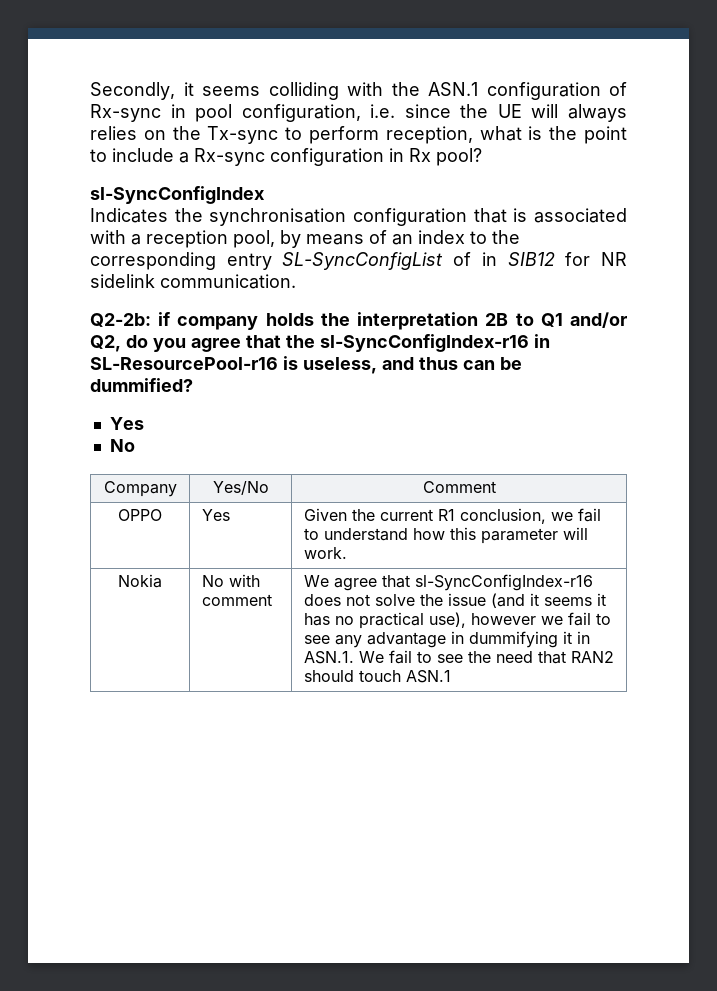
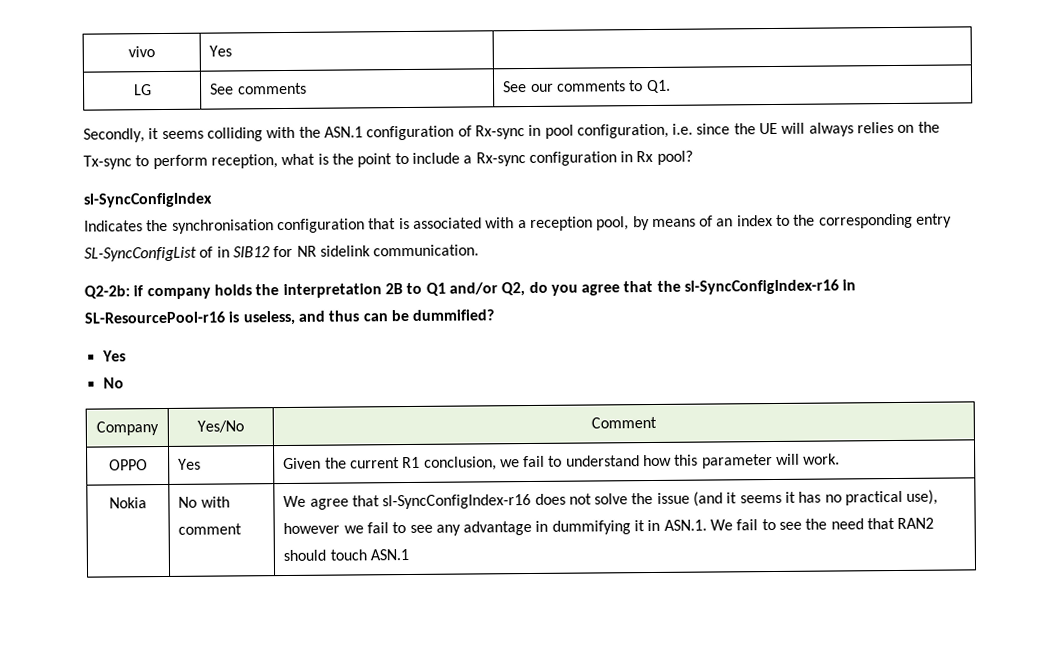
(90, 91) none -> [128,46,155,58] [209,45,233,57] [133,84,152,96] [210,82,307,95] [503,79,671,94] vivo | Yes | // LG | See comments | See our comments to Q1. //

